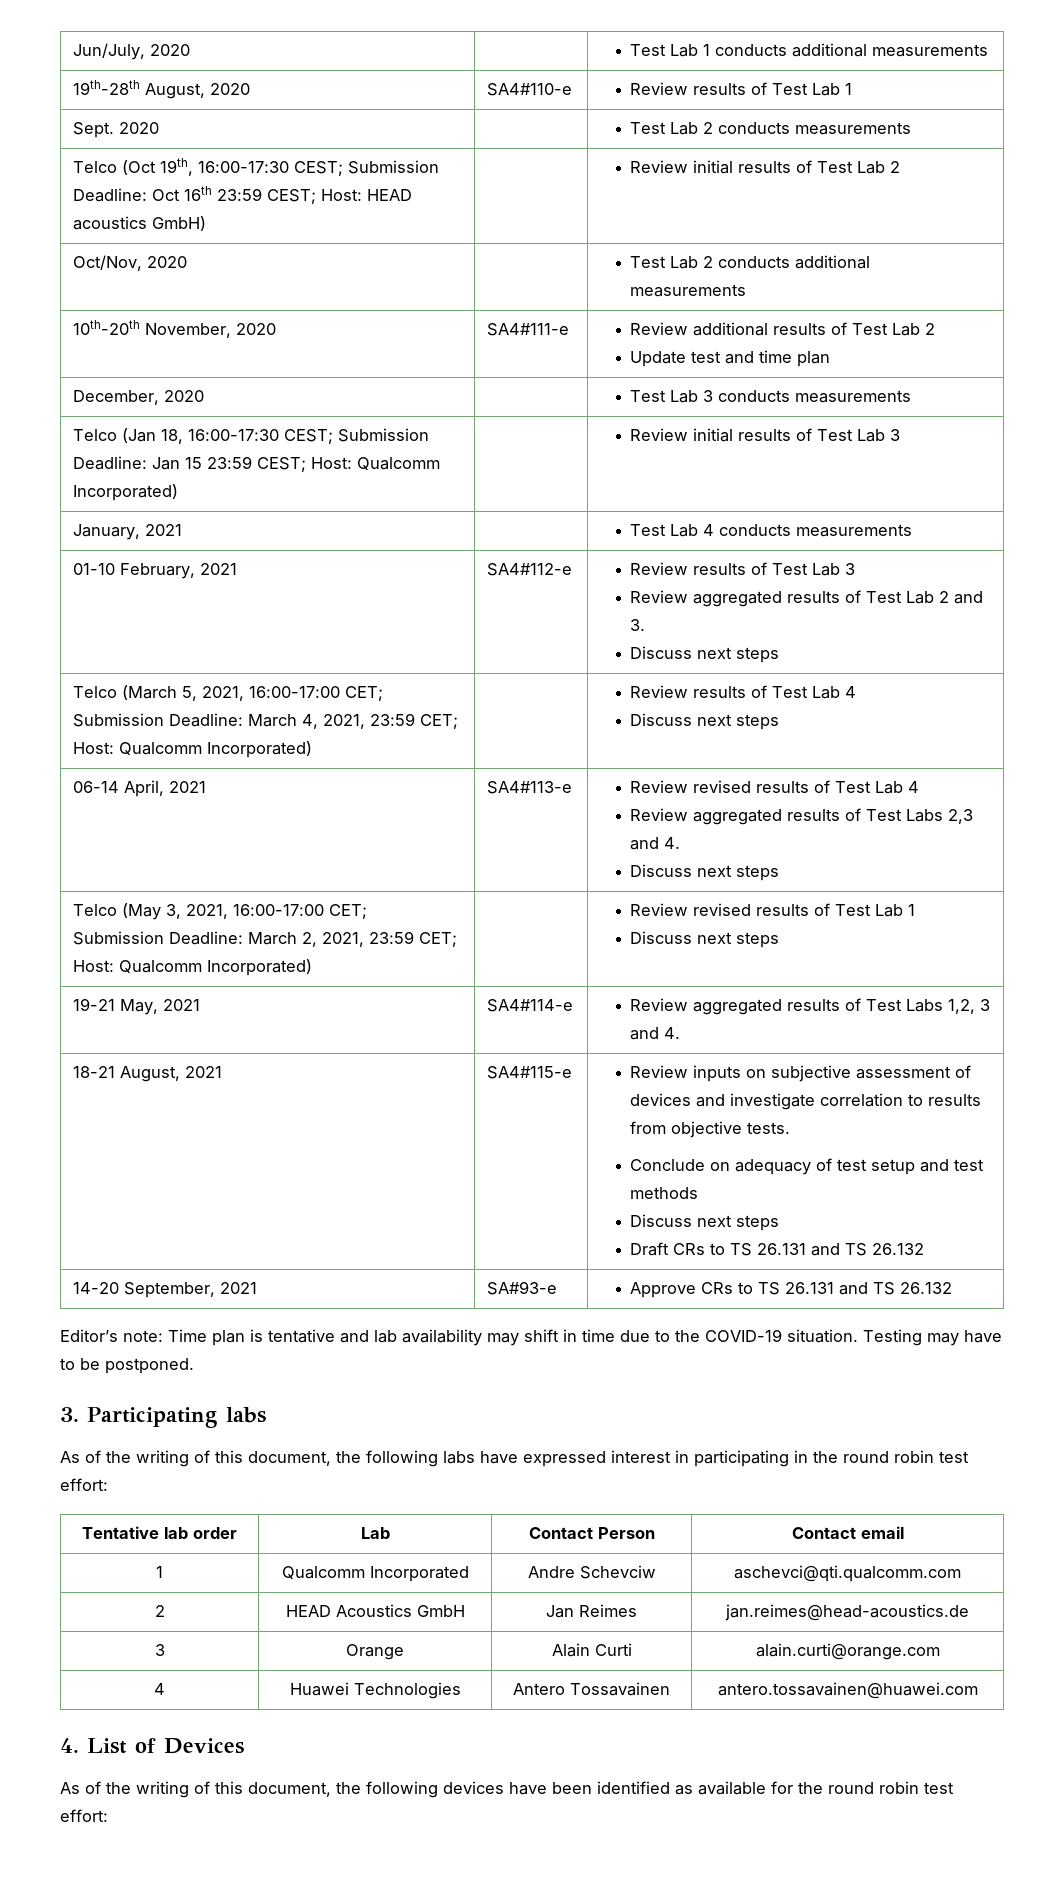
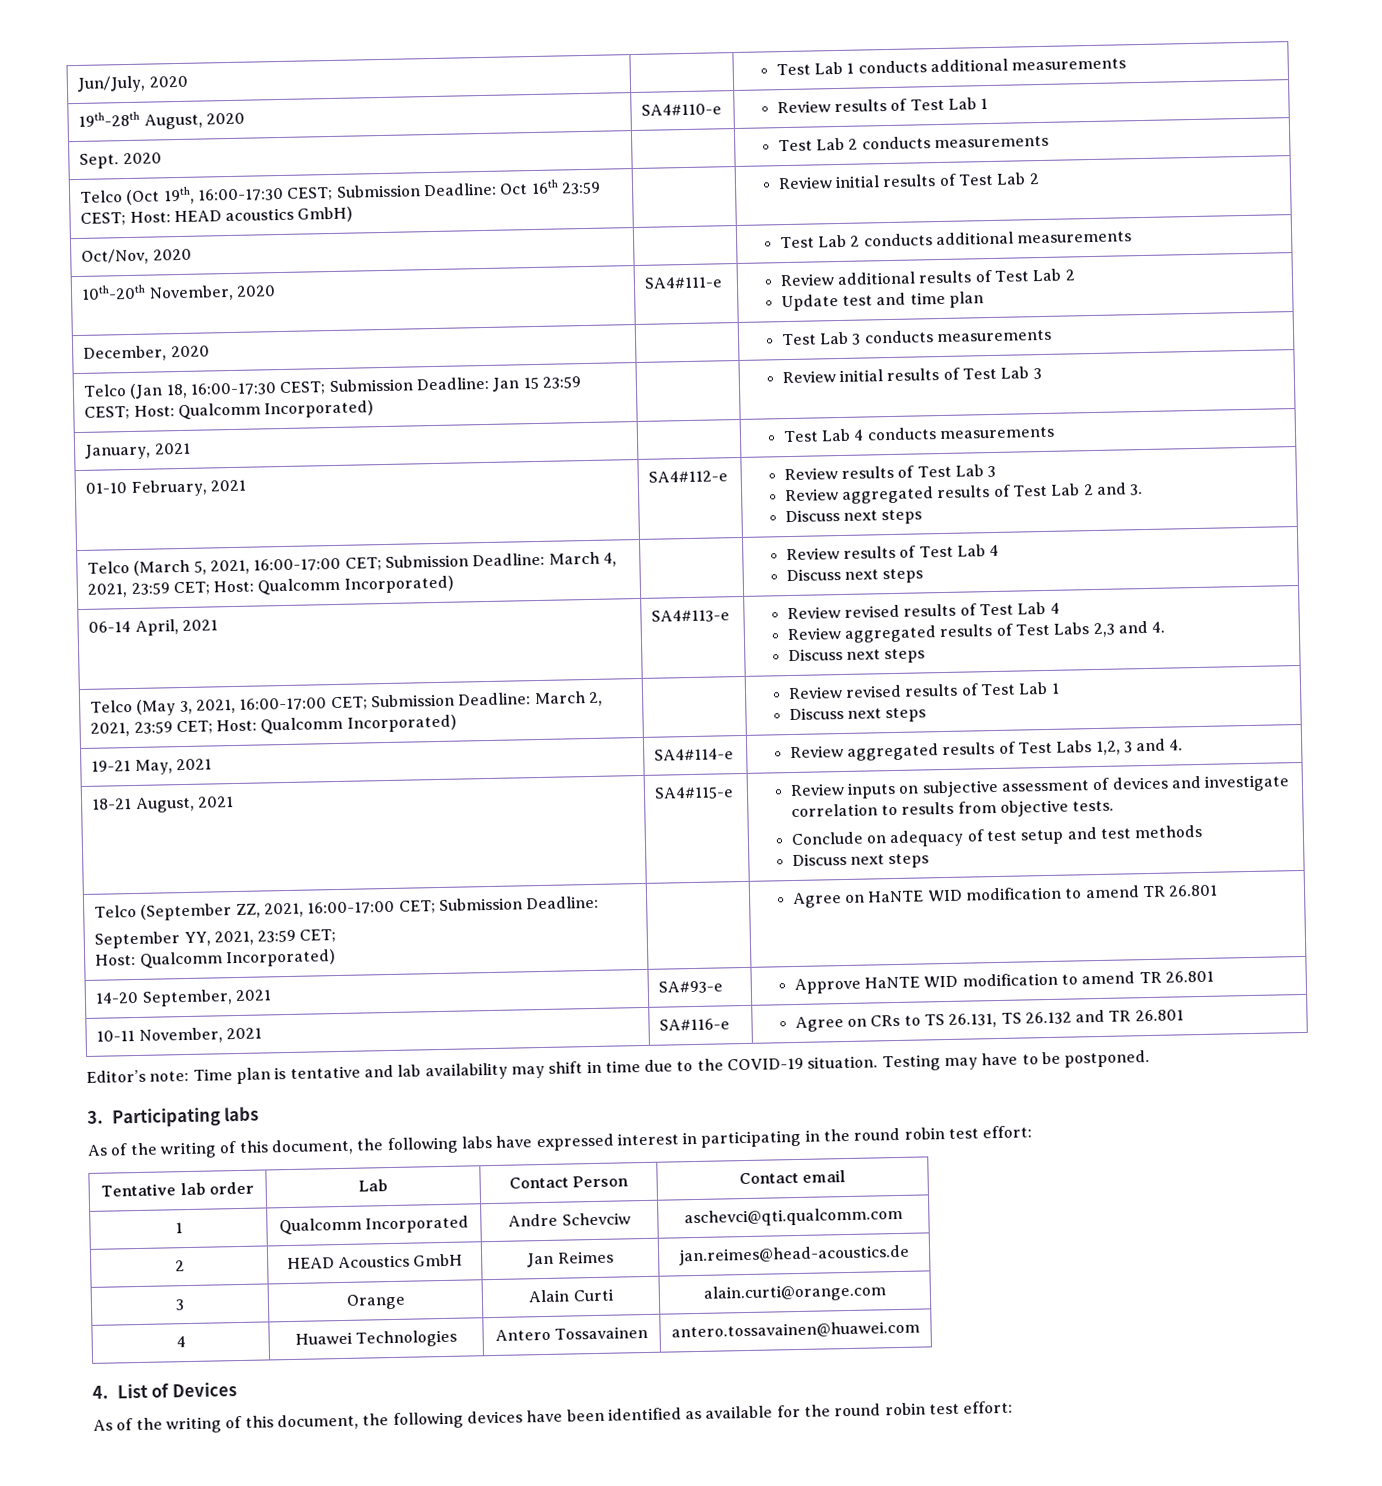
[630,1242,925,1256] // Draft CRs to TS 26.131 and TS 26.132 -> [94,895,600,921] [94,929,337,949] [95,949,336,969] [791,884,1219,909] // Telco (September ZZ, 2021, 16:00-17:00 CET; Submission Deadline: // September YY, 2021, 23:59 CET; // Host: Qualcomm Incorporated) | | Agree on HaNTE WID modification to amend TR 26.801
[701,1282,953,1295] CRs to TS 26.131 and TS 26.132 -> [863,970,1214,989] [96,1027,262,1044] [659,1018,731,1031] [794,1009,1184,1033] HaNTE WID modification to amend TR 26.801 // 10-11 November, 2021 | SA#116-e | Agree on CRs to TS 26.131, TS 26.132 and TR 26.801

